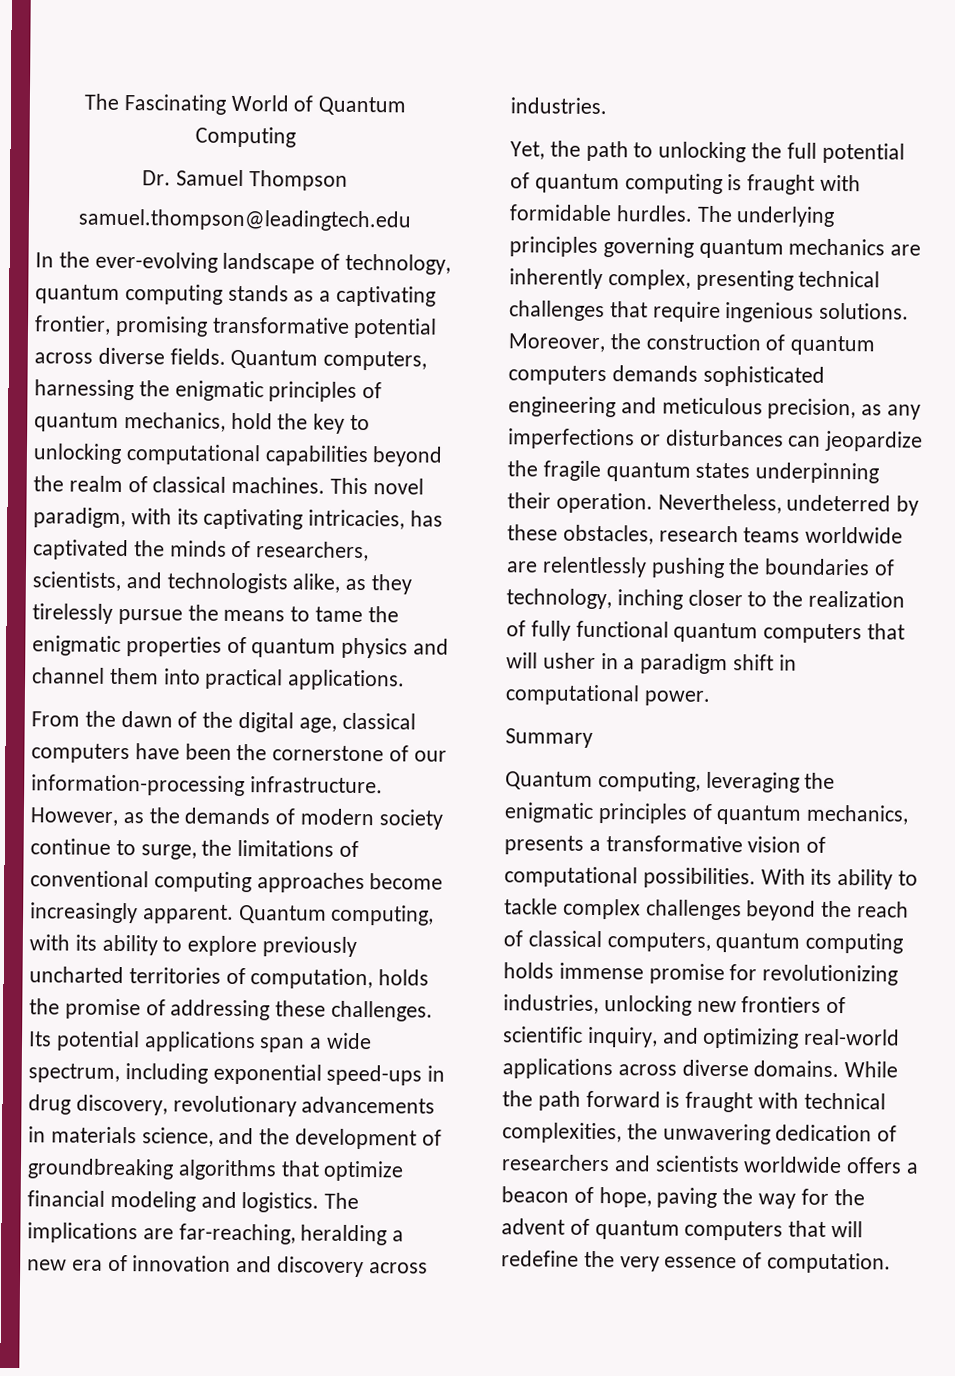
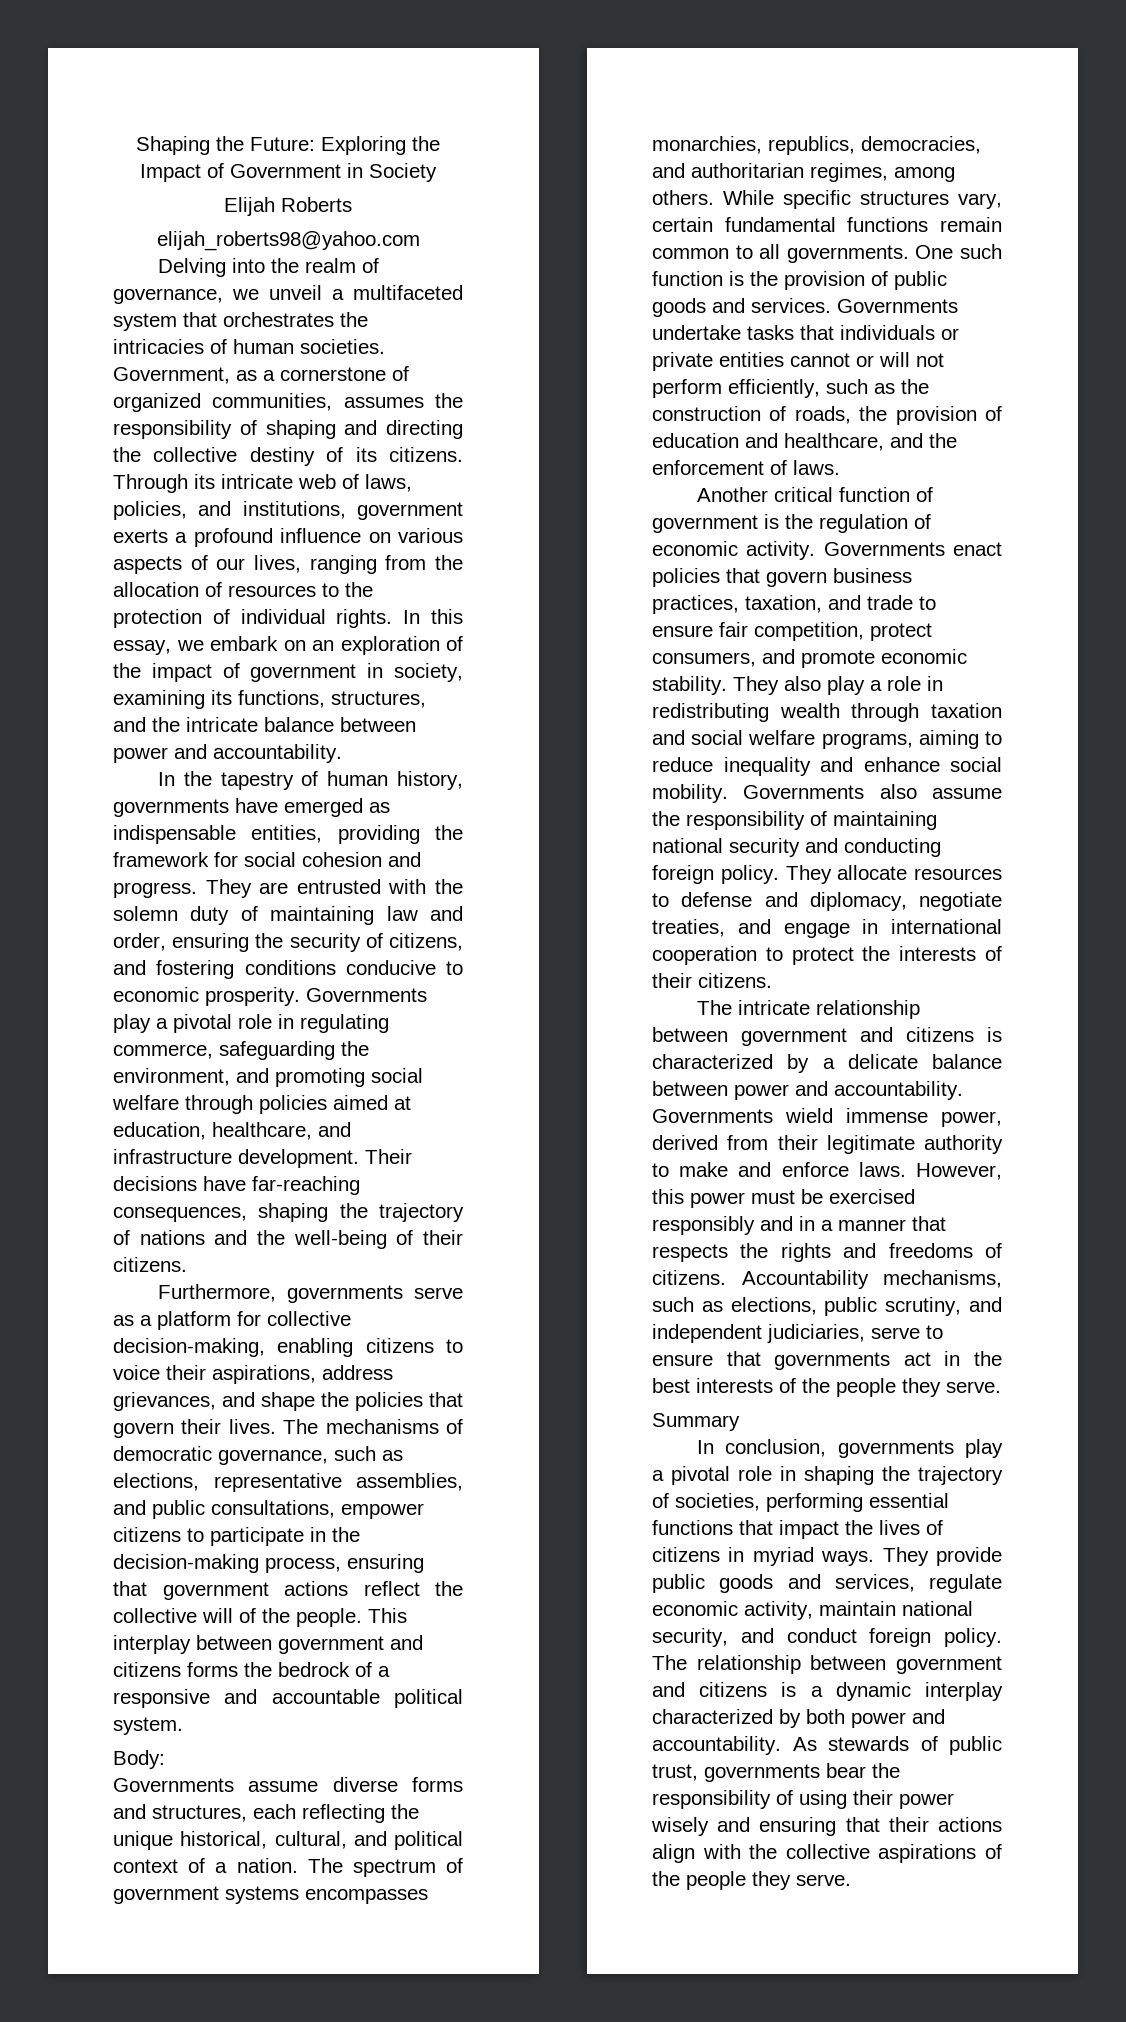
[83,93,407,116] [194,126,296,148] [142,169,348,191] [77,208,411,232] [35,251,452,275] [35,284,437,307] [34,315,438,339] [34,347,428,371] [34,379,383,402] [34,412,371,434] [33,443,444,467] [33,475,424,495] [33,507,444,530] [33,539,370,562] [32,571,413,595] [32,603,399,625] [32,635,450,659] [32,667,406,691] [31,710,416,733] [31,743,447,764] [31,774,383,797] [30,807,443,830] [30,838,360,860] [30,870,444,894] [30,902,435,926] [29,934,358,958] [29,966,430,990] [29,998,434,1022] [28,1030,373,1053] [28,1063,446,1086] [28,1094,436,1117] [28,1126,442,1150] [27,1158,405,1182] [27,1190,360,1213] [27,1222,405,1246] [27,1254,428,1278] [510,97,607,115] [510,140,905,164] [510,172,862,195] [509,204,836,227] [509,236,922,259] [509,268,881,291] [509,300,910,323] [508,333,876,356] [508,365,825,387] [508,396,922,420] [508,428,924,452] [507,460,880,484] [507,492,920,516] [507,524,904,545] [506,556,896,579] [506,588,906,610] [506,620,906,644] [506,652,797,675] [505,684,710,706] [505,728,593,748] [505,771,836,793] [504,802,910,825] [504,835,827,855] [504,866,919,890] [504,898,910,921] [503,930,904,954] [503,962,899,986] [503,994,847,1016] [503,1026,901,1049] [502,1058,899,1080] [502,1090,886,1113] [502,1122,898,1145] [501,1154,920,1174] [501,1186,865,1209] [501,1218,864,1241] [501,1250,892,1274] The Fascinating World of Quantum Computing // Dr. Samuel Thompson // samuel.thompson@leadingtech.edu // In the ever-evolving landscape of technology, quantum computing stands as a captivating frontier, promising transformative potential across diverse fields. Quantum computers, harnessing the enigmatic principles of quantum mechanics, hold the key to unlocking computational capabilities beyond the realm of classical machines. This novel paradigm, with its captivating intricacies, has captivated the minds of researchers, scientists, and technologists alike, as they tirelessly pursue the means to tame the enigmatic properties of quantum physics and channel them into practical applications. // From the dawn of the digital age, classical computers have been the cornerstone of our information-processing infrastructure. However, as the demands of modern society continue to surge, the limitations of conventional computing approaches become increasingly apparent. Quantum computing, with its ability to explore previously uncharted territories of computation, holds the promise of addressing these challenges. Its potential applications span a wide spectrum, including exponential speed-ups in drug discovery, revolutionary advancements in materials science, and the development of groundbreaking algorithms that optimize financial modeling and logistics. The implications are far-reaching, heralding a new era of innovation and discovery across industries. // Yet, the path to unlocking the full potential of quantum computing is fraught with formidable hurdles. The underlying principles governing quantum mechanics are inherently complex, presenting technical challenges that require ingenious solutions. Moreover, the construction of quantum computers demands sophisticated engineering and meticulous precision, as any imperfections or disturbances can jeopardize the fragile quantum states underpinning their operation. Nevertheless, undeterred by these obstacles, research teams worldwide are relentlessly pushing the boundaries of technology, inching closer to the realization of fully functional quantum computers that will usher in a paradigm shift in computational power. // Summary // Quantum computing, leveraging the enigmatic principles of quantum mechanics, presents a transformative vision of computational possibilities. With its ability to tackle complex challenges beyond the reach of classical computers, quantum computing holds immense promise for revolutionizing industries, unlocking new frontiers of scientific inquiry, and optimizing real-world applications across diverse domains. While the path forward is fraught with technical complexities, the unwavering dedication of researchers and scientists worldwide offers a beacon of hope, paving the way for the advent of quantum computers that will redefine the very essence of computation. -> [136,136,440,155] [140,163,437,182] [224,197,352,216] [156,231,420,251] [158,258,380,277] [113,285,463,304] [113,312,368,331] [113,339,385,354] [113,366,409,384] [113,393,463,412] [113,420,463,439] [113,447,463,466] [113,474,412,493] [113,501,463,520] [113,528,463,547] [113,555,463,574] [113,582,373,597] [113,609,463,628] [113,636,463,655] [113,663,464,682] [113,690,426,709] [113,717,416,732] [113,744,342,763] [158,771,463,790] [113,798,390,817] [113,825,463,844] [113,852,421,867] [113,879,463,898] [113,906,463,925] [113,933,463,952] [113,960,463,979] [113,987,427,1006] [113,1014,389,1033] [113,1041,369,1060] [113,1068,423,1087] [112,1095,411,1114] [113,1122,351,1140] [113,1149,412,1168] [113,1176,360,1195] [113,1203,464,1222] [113,1230,463,1249] [113,1257,187,1272] [158,1284,463,1303] [113,1311,351,1330] [113,1338,463,1357] [113,1365,393,1384] [113,1392,463,1411] [113,1419,463,1438] [113,1446,403,1465] [113,1473,463,1492] [113,1500,424,1519] [113,1527,360,1546] [113,1554,424,1573] [113,1581,463,1600] [113,1608,407,1627] [113,1635,423,1654] [113,1662,390,1677] [113,1689,463,1708] [113,1717,183,1735] [113,1750,165,1769] [113,1777,463,1792] [113,1804,419,1823] [113,1831,463,1850] [113,1858,463,1877] [113,1886,428,1904] [652,136,981,155] [652,163,955,182] [652,190,1002,209] [652,217,1002,232] [652,244,1002,263] [652,271,947,290] [652,298,958,317] [652,325,959,340] [652,352,944,371] [652,379,929,398] [652,406,1002,425] [652,433,957,451] [652,460,840,475] [697,487,934,502] [652,514,931,533] [652,541,1002,560] [652,568,912,587] [652,595,936,614] [652,622,932,641] [652,649,967,668] [652,676,943,695] [652,703,1002,722] [652,730,1002,749] [652,757,1002,776] [652,784,1002,803] [652,811,937,830] [652,838,941,857] [652,865,1002,884] [652,892,1002,911] [652,919,1002,938] [652,946,1002,965] [652,973,772,988] [697,1000,921,1019] [652,1027,1002,1046] [652,1054,1002,1073] [652,1081,963,1100] [652,1108,1002,1127] [652,1135,1003,1154] [652,1162,1002,1180] [652,1189,915,1208] [652,1216,946,1235] [652,1243,1002,1262] [652,1270,1002,1289] [652,1297,1002,1316] [652,1324,943,1343] [652,1351,1002,1370] [652,1378,1001,1397] [652,1413,740,1431] [697,1439,1003,1458] [652,1466,1003,1485] [652,1493,949,1512] [652,1520,943,1539] [652,1547,1002,1566] [652,1574,1002,1593] [652,1601,973,1620] [652,1628,1002,1647] [652,1655,1002,1674] [652,1682,1003,1701] [652,1709,945,1728] [652,1736,1002,1755] [652,1763,900,1782] [652,1790,954,1809] [651,1817,1002,1836] [652,1844,1002,1863] [652,1871,851,1890] Shaping the Future: Exploring the Impact of Government in Society // Elijah Roberts // elijah_roberts98@yahoo.com // Delving into the realm of governance, we unveil a multifaceted system that orchestrates the intricacies of human societies. Government, as a cornerstone of organized communities, assumes the responsibility of shaping and directing the collective destiny of its citizens. Through its intricate web of laws, policies, and institutions, government exerts a profound influence on various aspects of our lives, ranging from the allocation of resources to the protection of individual rights. In this essay, we embark on an exploration of the impact of government in society, examining its functions, structures, and the intricate balance between power and accountability. // In the tapestry of human history, governments have emerged as indispensable entities, providing the framework for social cohesion and progress. They are entrusted with the solemn duty of maintaining law and order, ensuring the security of citizens, and fostering conditions conducive to economic prosperity. Governments play a pivotal role in regulating commerce, safeguarding the environment, and promoting social welfare through policies aimed at education, healthcare, and infrastructure development. Their decisions have far-reaching consequences, shaping the trajectory of nations and the well-being of their citizens. // Furthermore, governments serve as a platform for collective decision-making, enabling citizens to voice their aspirations, address grievances, and shape the policies that govern their lives. The mechanisms of democratic governance, such as elections, representative assemblies, and public consultations, empower citizens to participate in the decision-making process, ensuring that government actions reflect the collective will of the people. This interplay between government and citizens forms the bedrock of a responsive and accountable political system. // Body: // Governments assume diverse forms and structures, each reflecting the unique historical, cultural, and political context of a nation. The spectrum of government systems encompasses monarchies, republics, democracies, and authoritarian regimes, among others. While specific structures vary, certain fundamental functions remain common to all governments. One such function is the provision of public goods and services. Governments undertake tasks that individuals or private entities cannot or will not perform efficiently, such as the construction of roads, the provision of education and healthcare, and the enforcement of laws. // Another critical function of government is the regulation of economic activity. Governments enact policies that govern business practices, taxation, and trade to ensure fair competition, protect consumers, and promote economic stability. They also play a role in redistributing wealth through taxation and social welfare programs, aiming to reduce inequality and enhance social mobility. Governments also assume the responsibility of maintaining national security and conducting foreign policy. They allocate resources to defense and diplomacy, negotiate treaties, and engage in international cooperation to protect the interests of their citizens. // The intricate relationship between government and citizens is characterized by a delicate balance between power and accountability. Governments wield immense power, derived from their legitimate authority to make and enforce laws. However, this power must be exercised responsibly and in a manner that respects the rights and freedoms of citizens. Accountability mechanisms, such as elections, public scrutiny, and independent judiciaries, serve to ensure that governments act in the best interests of the people they serve. // Summary // In conclusion, governments play a pivotal role in shaping the trajectory of societies, performing essential functions that impact the lives of citizens in myriad ways. They provide public goods and services, regulate economic activity, maintain national security, and conduct foreign policy. The relationship between government and citizens is a dynamic interplay characterized by both power and accountability. As stewards of public trust, governments bear the responsibility of using their power wisely and ensuring that their actions align with the collective aspirations of the people they serve.

